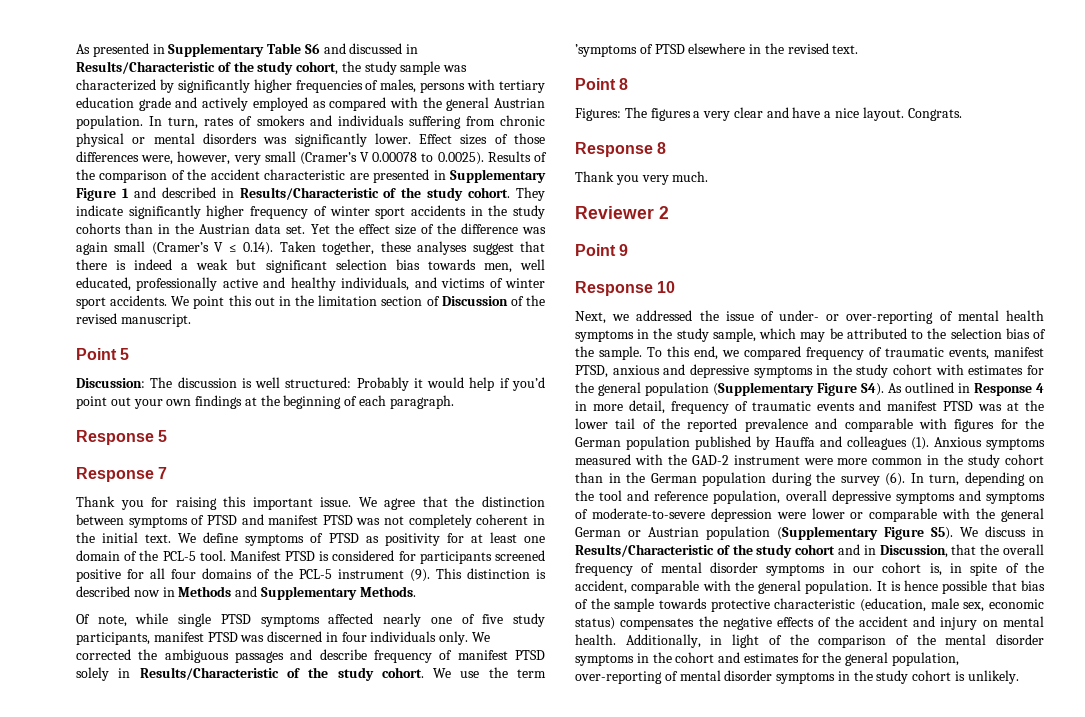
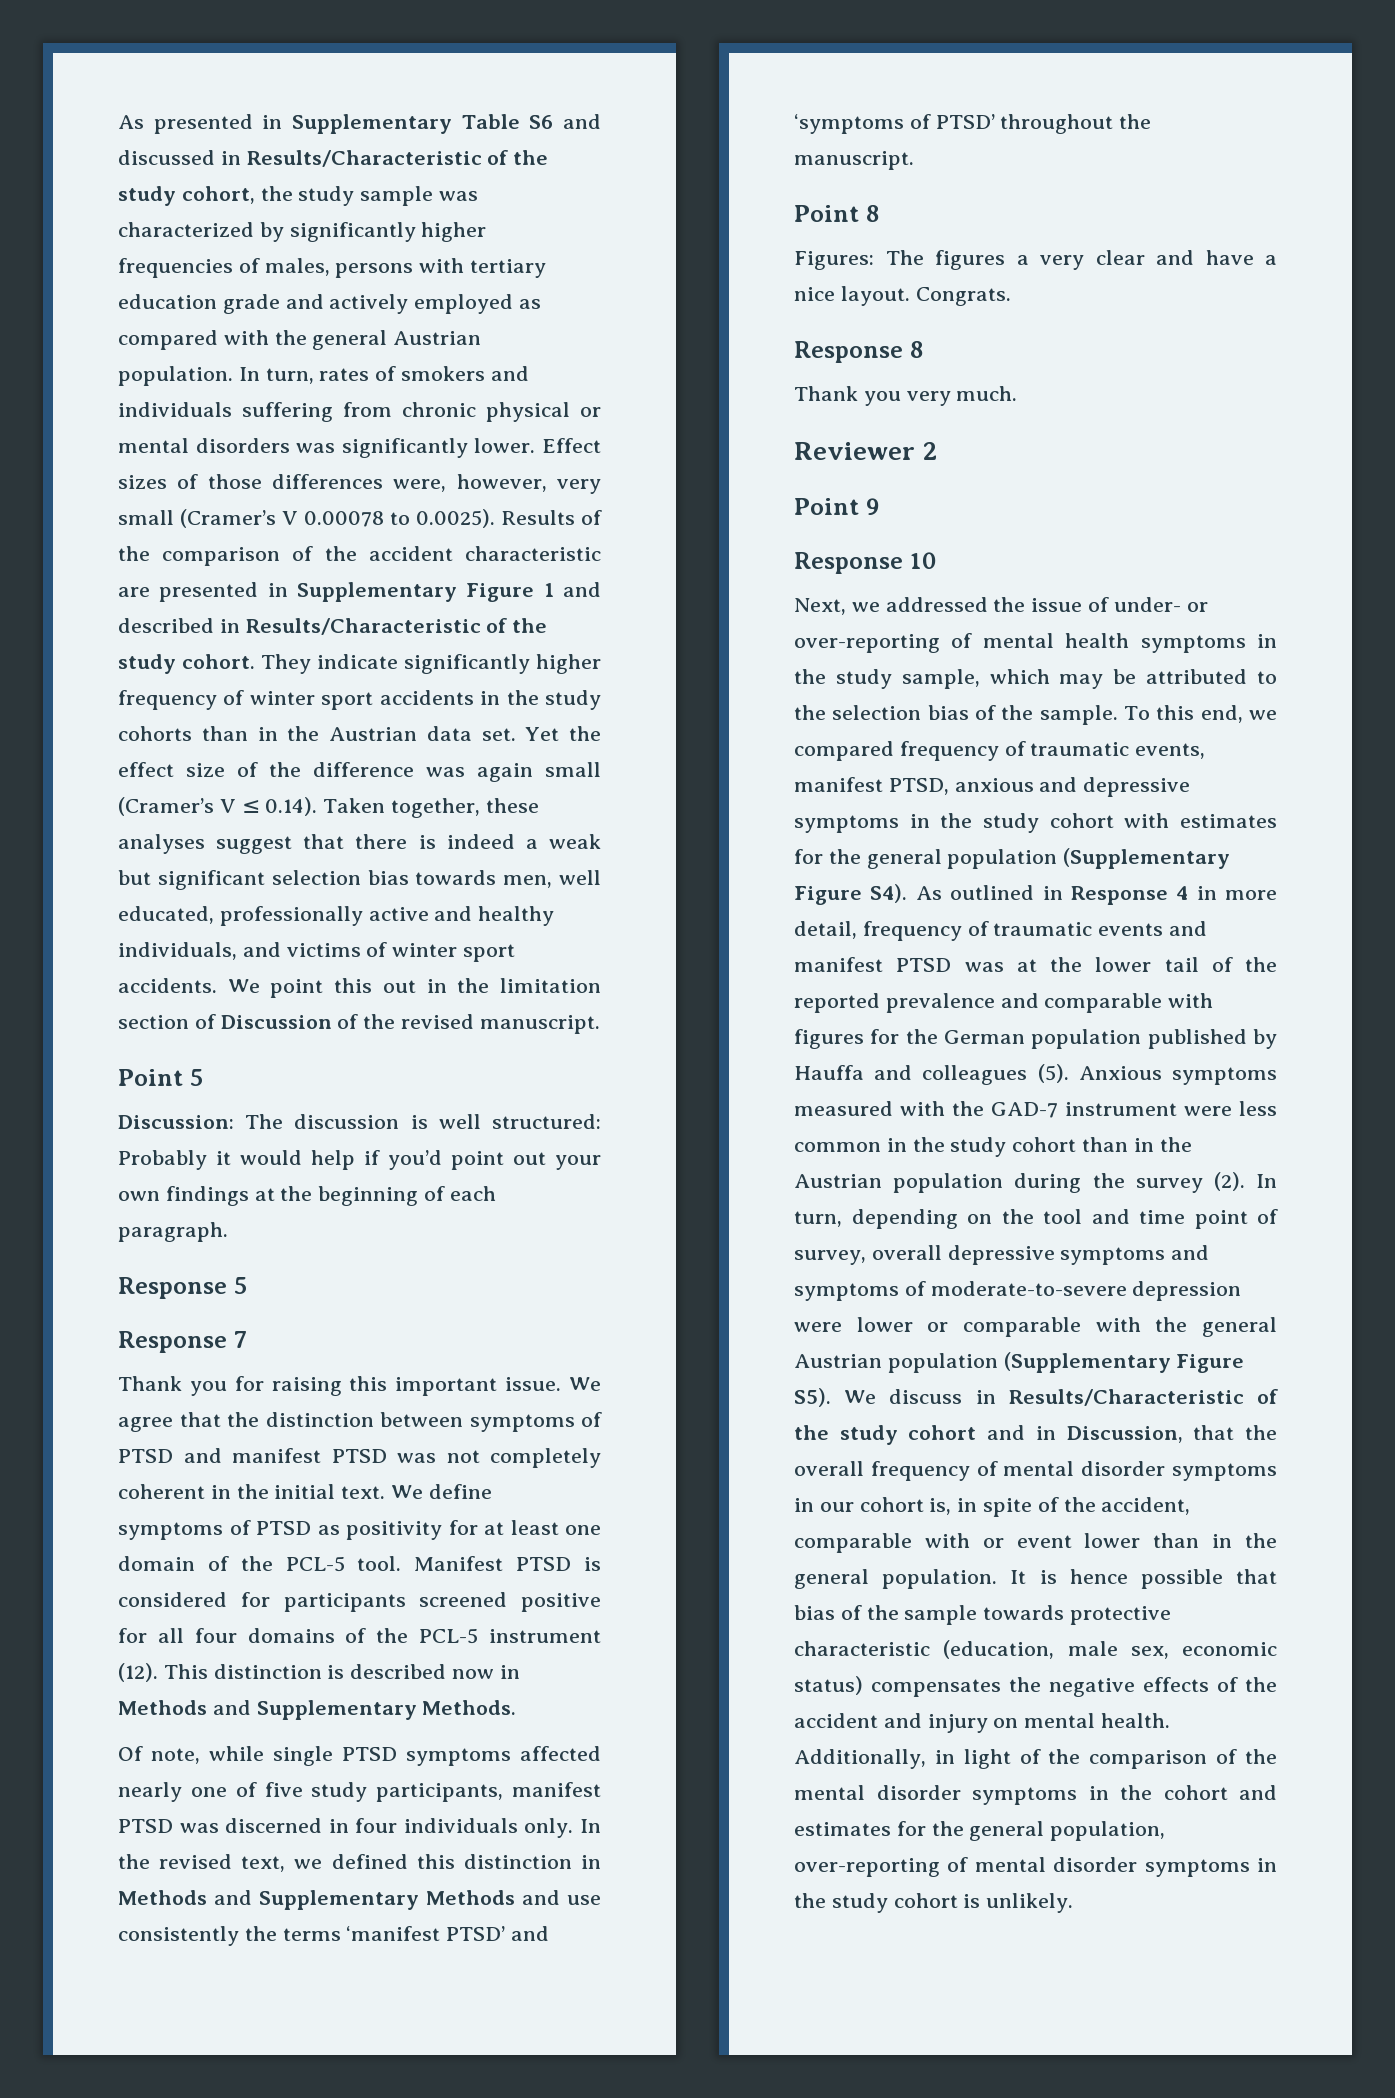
[410,569,430,582] (9). -> [118,1663,158,1682] (12).
[472,632,491,642] [76,649,545,663] [76,667,546,681] [575,43,859,57] We corrected the ambiguous passages and describe frequency of manifest PTSD solely in Results/Characteristic of the study cohort. We use the term ’symptoms of PTSD elsewhere in the revised text. -> [580,1819,601,1833] [118,1854,601,1872] [118,1890,601,1910] [118,1926,550,1946] [794,114,1152,134] [794,151,914,170] In the revised text, we defined this distinction in Methods and Supplementary Methods and use consistently the terms ‘manifest PTSD’ and ‘symptoms of PTSD’ throughout the manuscript.
[911,437,929,450] (1). -> [1037,1064,1069,1083] (5).
[691,455,729,465] GAD-2 -> [991,1102,1058,1118] GAD-7
[837,458,868,465] more -> [1239,1101,1277,1116] less
[650,473,697,483] German -> [794,1174,882,1188] Austrian
[885,472,905,486] (6). -> [1213,1172,1245,1191] (2).
[654,490,781,504] reference population, -> [1139,1209,1278,1229] [794,1250,866,1265] time point of survey,
[575,527,641,537] German or -> (1277, 1327) none
(731, 585) none -> [982,1533,1233,1548] or event lower than in

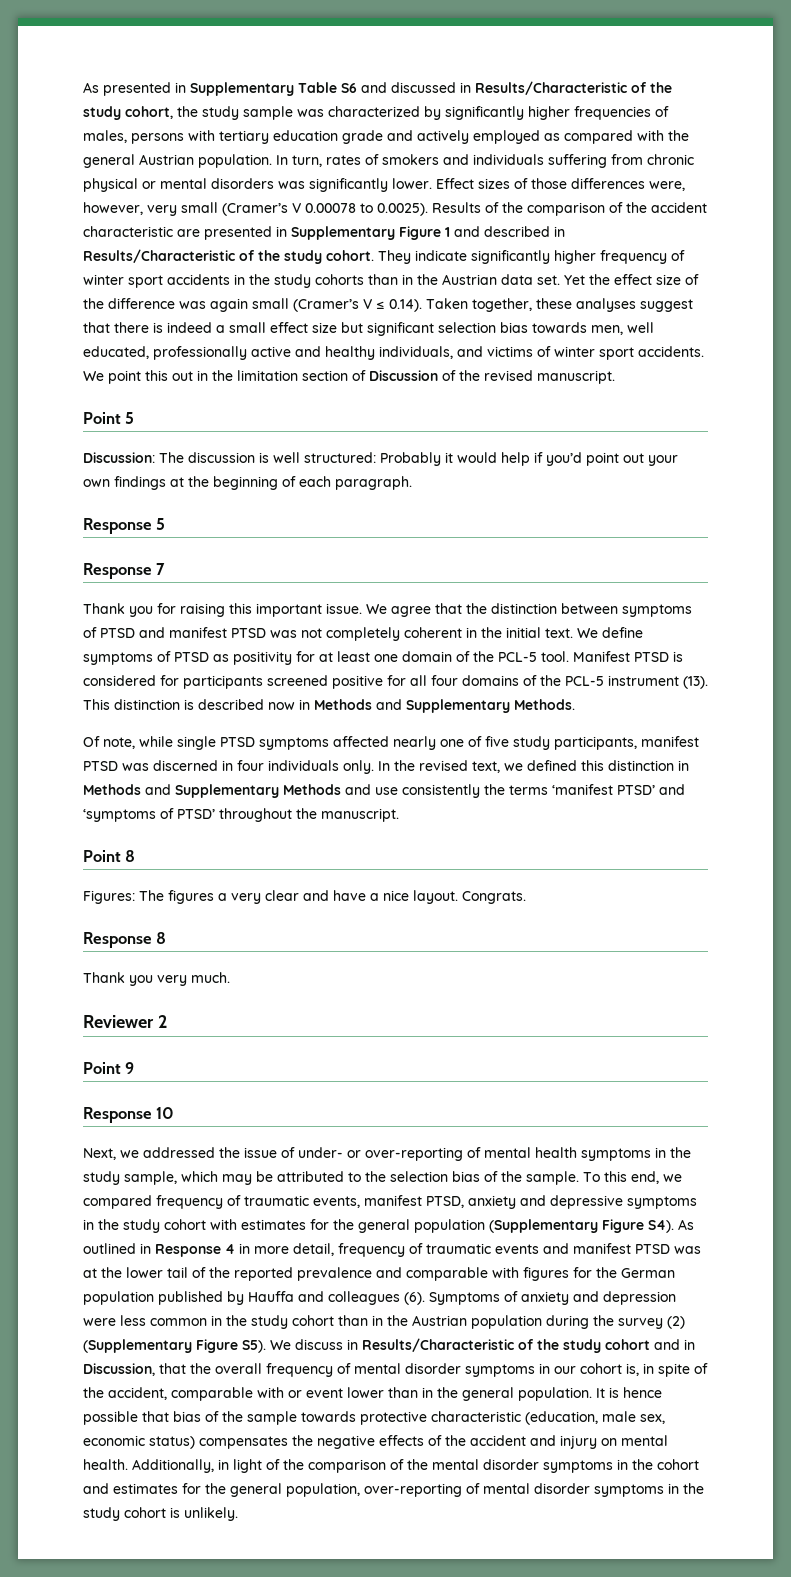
[549,834,602,849] weak -> [229,322,337,333] small effect size
[118,1663,158,1682] (12). -> [683,676,708,689] (13).
[954,778,1034,792] anxious -> [468,1195,516,1209] anxiety
[1037,1064,1277,1085] [794,1101,1177,1118] (5). Anxious symptoms measured with the GAD-7 instrument -> [404,1291,676,1305] (6). Symptoms of anxiety and depression
[1213,1172,1277,1191] [794,1209,1278,1229] [794,1245,1210,1265] [794,1281,1242,1301] [794,1317,1277,1337] [794,1353,998,1373] (2). In turn, depending on the tool and time point of survey, overall depressive symptoms and symptoms of moderate-to-severe depression were lower or comparable with the general Austrian population -> [667,1316,685,1329] (2)

